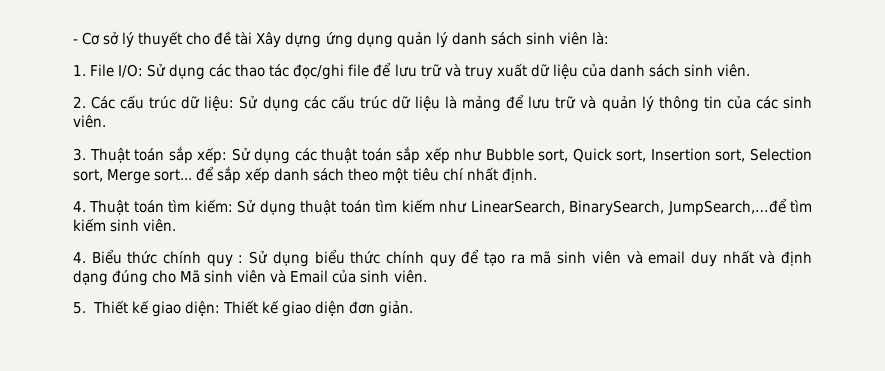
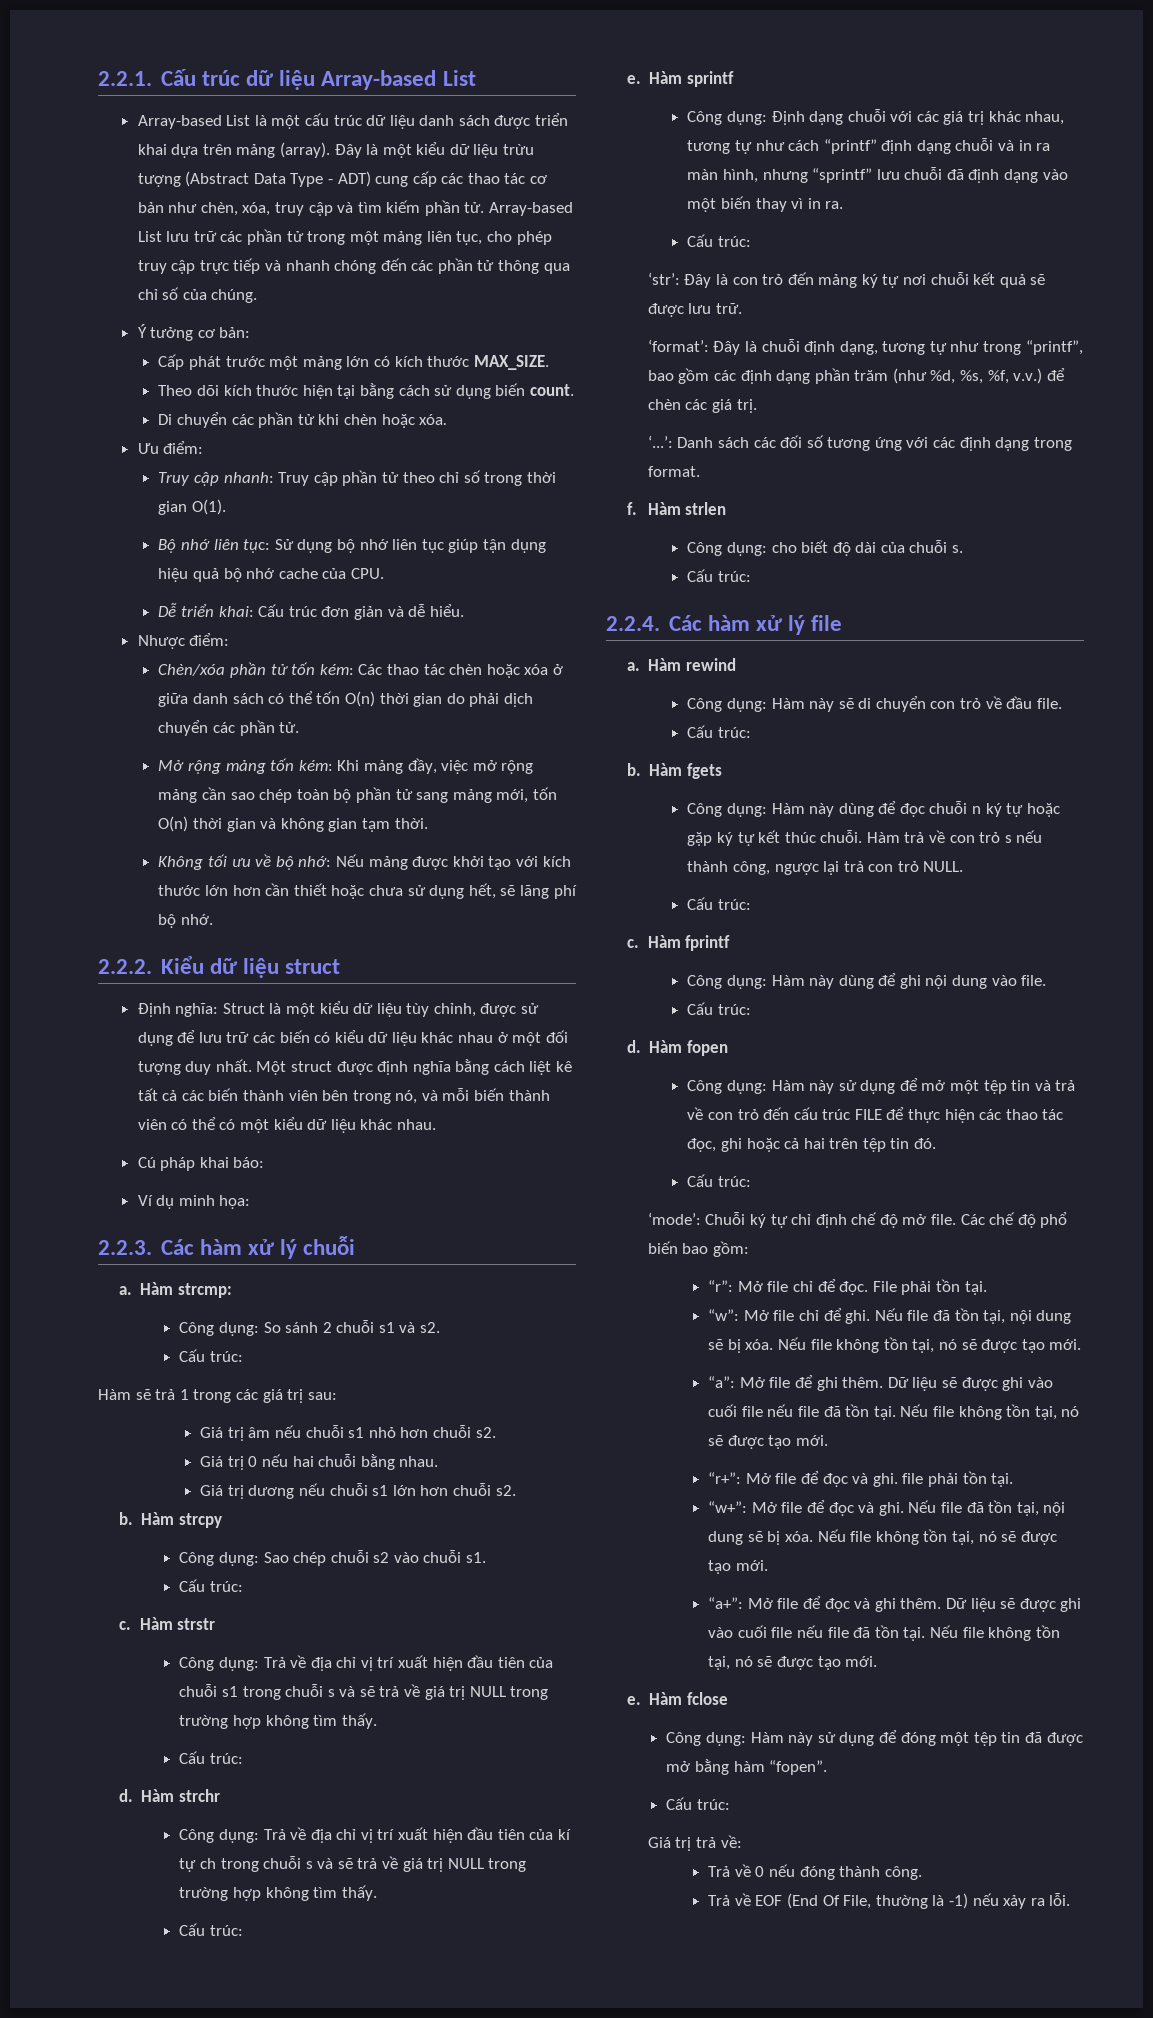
[73,31,609,48] [73,62,751,80] [73,94,813,112] [73,115,106,128] [73,146,812,164] [73,166,537,184] [73,198,812,216] [73,218,177,232] [73,249,812,267] [73,269,427,286] [73,300,413,317] - Cơ sở lý thuyết cho đề tài Xây dựng ứng dụng quản lý danh sách sinh viên là: // 1. File I/O: Sử dụng các thao tác đọc/ghi file để lưu trữ và truy xuất dữ liệu của danh sách sinh viên. // 2. Các cấu trúc dữ liệu: Sử dụng các cấu trúc dữ liệu là mảng để lưu trữ và quản lý thông tin của các sinh viên. // 3. Thuật toán sắp xếp: Sử dụng các thuật toán sắp xếp như Bubble sort, Quick sort, Insertion sort, Selection sort, Merge sort... để sắp xếp danh sách theo một tiêu chí nhất định. // 4. Thuật toán tìm kiếm: Sử dụng thuật toán tìm kiếm như LinearSearch, BinarySearch, JumpSearch,…để tìm kiếm sinh viên. // 4. Biểu thức chính quy : Sử dụng biểu thức chính quy để tạo ra mã sinh viên và email duy nhất và định dạng đúng cho Mã sinh viên và Email của sinh viên. // 5. Thiết kế giao diện: Thiết kế giao diện đơn giản. -> [98,69,476,90] [137,113,569,129] [137,142,535,158] [137,171,548,187] [137,200,574,216] [137,229,552,245] [137,258,570,274] [137,287,258,303] [137,324,251,341] [158,354,549,370] [158,383,574,399] [158,412,448,428] [137,441,204,454] [158,470,556,486] [158,499,227,515] [158,539,546,553] [158,568,385,582] [158,603,464,620] [137,633,230,649] [158,662,563,678] [158,691,533,707] [158,720,300,736] [158,758,534,774] [158,787,557,803] [158,816,428,832] [158,854,571,870] [158,883,577,899] [158,914,214,928] [98,956,341,978] [137,1001,540,1017] [137,1030,568,1046] [137,1059,573,1075] [137,1088,550,1104] [137,1117,436,1133] [137,1157,265,1171] [137,1195,251,1209] [98,1236,356,1259] [118,1282,232,1298] [179,1320,441,1336] [179,1349,243,1362] [98,1389,337,1403] [200,1425,496,1441] [200,1454,439,1470] [200,1483,516,1499] [118,1512,222,1528] [179,1550,487,1566] [179,1579,243,1592] [118,1617,216,1630] [179,1655,554,1671] [179,1684,549,1700] [179,1713,377,1729] [179,1751,243,1764] [118,1789,220,1802] [179,1827,572,1843] [179,1856,527,1872] [179,1885,377,1901] [179,1923,243,1936] [626,71,734,87] [687,109,1065,125] [687,138,1051,154] [687,167,1068,183] [687,196,844,212] [687,234,751,247] [647,272,1046,288] [647,303,742,317] [647,339,1083,355] [647,368,1065,384] [647,399,757,413] [647,435,1072,451] [647,466,700,477] [626,502,727,515] [687,540,964,556] [687,569,751,582] [606,615,843,635] [626,658,736,671] [687,696,1062,712] [687,725,751,738] [626,763,722,779] [687,801,1060,817] [687,830,1043,846] [687,861,964,875] [687,897,751,910] [626,935,731,951] [687,973,1047,989] [687,1002,751,1015] [626,1040,728,1056] [687,1078,1076,1094] [687,1107,1064,1123] [687,1138,937,1152] [687,1174,751,1187] [647,1212,1068,1228] [647,1241,749,1257] [708,1279,987,1295] [708,1308,1072,1324] [708,1337,1082,1353] [708,1375,1053,1391] [708,1404,1080,1420] [708,1435,829,1449] [708,1471,1014,1487] [708,1500,1066,1516] [708,1529,1057,1545] [708,1560,768,1574] [708,1596,1082,1612] [708,1625,1060,1641] [708,1656,878,1670] [626,1692,728,1705] [666,1730,1083,1746] [666,1759,828,1775] [666,1797,731,1810] [647,1835,742,1851] [708,1864,922,1880] [708,1893,1071,1909] 2.2.1. Cấu trúc dữ liệu Array-based List // Array-based List là một cấu trúc dữ liệu danh sách được triển khai dựa trên mảng (array). Đây là một kiểu dữ liệu trừu tượng (Abstract Data Type - ADT) cung cấp các thao tác cơ bản như chèn, xóa, truy cập và tìm kiếm phần tử. Array-based List lưu trữ các phần tử trong một mảng liên tục, cho phép truy cập trực tiếp và nhanh chóng đến các phần tử thông qua chỉ số của chúng. // Ý tưởng cơ bản: // Cấp phát trước một mảng lớn có kích thước MAX_SIZE. // Theo dõi kích thước hiện tại bằng cách sử dụng biến count. // Di chuyển các phần tử khi chèn hoặc xóa. // Ưu điểm: // Truy cập nhanh: Truy cập phần tử theo chỉ số trong thời gian O(1). // Bộ nhớ liên tục: Sử dụng bộ nhớ liên tục giúp tận dụng hiệu quả bộ nhớ cache của CPU. // Dễ triển khai: Cấu trúc đơn giản và dễ hiểu. // Nhược điểm: // Chèn/xóa phần tử tốn kém: Các thao tác chèn hoặc xóa ở giữa danh sách có thể tốn O(n) thời gian do phải dịch chuyển các phần tử. // Mở rộng mảng tốn kém: Khi mảng đầy, việc mở rộng mảng cần sao chép toàn bộ phần tử sang mảng mới, tốn O(n) thời gian và không gian tạm thời. // Không tối ưu về bộ nhớ: Nếu mảng được khởi tạo với kích thước lớn hơn cần thiết hoặc chưa sử dụng hết, sẽ lãng phí bộ nhớ. // 2.2.2. Kiểu dữ liệu struct // Định nghĩa: Struct là một kiểu dữ liệu tùy chỉnh, được sử dụng để lưu trữ các biến có kiểu dữ liệu khác nhau ở một đối tượng duy nhất. Một struct được định nghĩa bằng cách liệt kê tất cả các biến thành viên bên trong nó, và mỗi biến thành viên có thể có một kiểu dữ liệu khác nhau. // Cú pháp khai báo: // Ví dụ minh họa: // 2.2.3. Các hàm xử lý chuỗi // a. Hàm strcmp: // Công dụng: So sánh 2 chuỗi s1 và s2. // Cấu trúc: // Hàm sẽ trả 1 trong các giá trị sau: // Giá trị âm nếu chuỗi s1 nhỏ hơn chuỗi s2. // Giá trị 0 nếu hai chuỗi bằng nhau. // Giá trị dương nếu chuỗi s1 lớn hơn chuỗi s2. // b. Hàm strcpy // Công dụng: Sao chép chuỗi s2 vào chuỗi s1. // Cấu trúc: // c. Hàm strstr // Công dụng: Trả về địa chỉ vị trí xuất hiện đầu tiên của chuỗi s1 trong chuỗi s và sẽ trả về giá trị NULL trong trường hợp không tìm thấy. // Cấu trúc: // d. Hàm strchr // Công dụng: Trả về địa chỉ vị trí xuất hiện đầu tiên của kí tự ch trong chuỗi s và sẽ trả về giá trị NULL trong trường hợp không tìm thấy. // Cấu trúc: // e. Hàm sprintf // Công dụng: Định dạng chuỗi với các giá trị khác nhau, tương tự như cách “printf” định dạng chuỗi và in ra màn hình, nhưng “sprintf” lưu chuỗi đã định dạng vào một biến thay vì in ra. // Cấu trúc: // ‘str’: Đây là con trỏ đến mảng ký tự nơi chuỗi kết quả sẽ được lưu trữ. // ‘format’: Đây là chuỗi định dạng, tương tự như trong “printf”, bao gồm các định dạng phần trăm (như %d, %s, %f, v.v.) để chèn các giá trị. // ‘...’: Danh sách các đối số tương ứng với các định dạng trong format. // f. Hàm strlen // Công dụng: cho biết độ dài của chuỗi s. // Cấu trúc: // 2.2.4. Các hàm xử lý file // a. Hàm rewind // Công dụng: Hàm này sẽ di chuyển con trỏ về đầu file. // Cấu trúc: // b. Hàm fgets // Công dụng: Hàm này dùng để đọc chuỗi n ký tự hoặc gặp ký tự kết thúc chuỗi. Hàm trả về con trỏ s nếu thành công, ngược lại trả con trỏ NULL. // Cấu trúc: // c. Hàm fprintf // Công dụng: Hàm này dùng để ghi nội dung vào file. // Cấu trúc: // d. Hàm fopen // Công dụng: Hàm này sử dụng để mở một tệp tin và trả về con trỏ đến cấu trúc FILE để thực hiện các thao tác đọc, ghi hoặc cả hai trên tệp tin đó. // Cấu trúc: // ‘mode’: Chuỗi ký tự chỉ định chế độ mở file. Các chế độ phổ biến bao gồm: // “r”: Mở file chỉ để đọc. File phải tồn tại. // “w”: Mở file chỉ để ghi. Nếu file đã tồn tại, nội dung sẽ bị xóa. Nếu file không tồn tại, nó sẽ được tạo mới. // “a”: Mở file để ghi thêm. Dữ liệu sẽ được ghi vào cuối file nếu file đã tồn tại. Nếu file không tồn tại, nó sẽ được tạo mới. // “r+”: Mở file để đọc và ghi. file phải tồn tại. // “w+”: Mở file để đọc và ghi. Nếu file đã tồn tại, nội dung sẽ bị xóa. Nếu file không tồn tại, nó sẽ được tạo mới. // “a+”: Mở file để đọc và ghi thêm. Dữ liệu sẽ được ghi vào cuối file nếu file đã tồn tại. Nếu file không tồn tại, nó sẽ được tạo mới. // e. Hàm fclose // Công dụng: Hàm này sử dụng để đóng một tệp tin đã được mở bằng hàm “fopen”. // Cấu trúc: // Giá trị trả về: // Trả về 0 nếu đóng thành công. // Trả về EOF (End Of File, thường là -1) nếu xảy ra lỗi.

